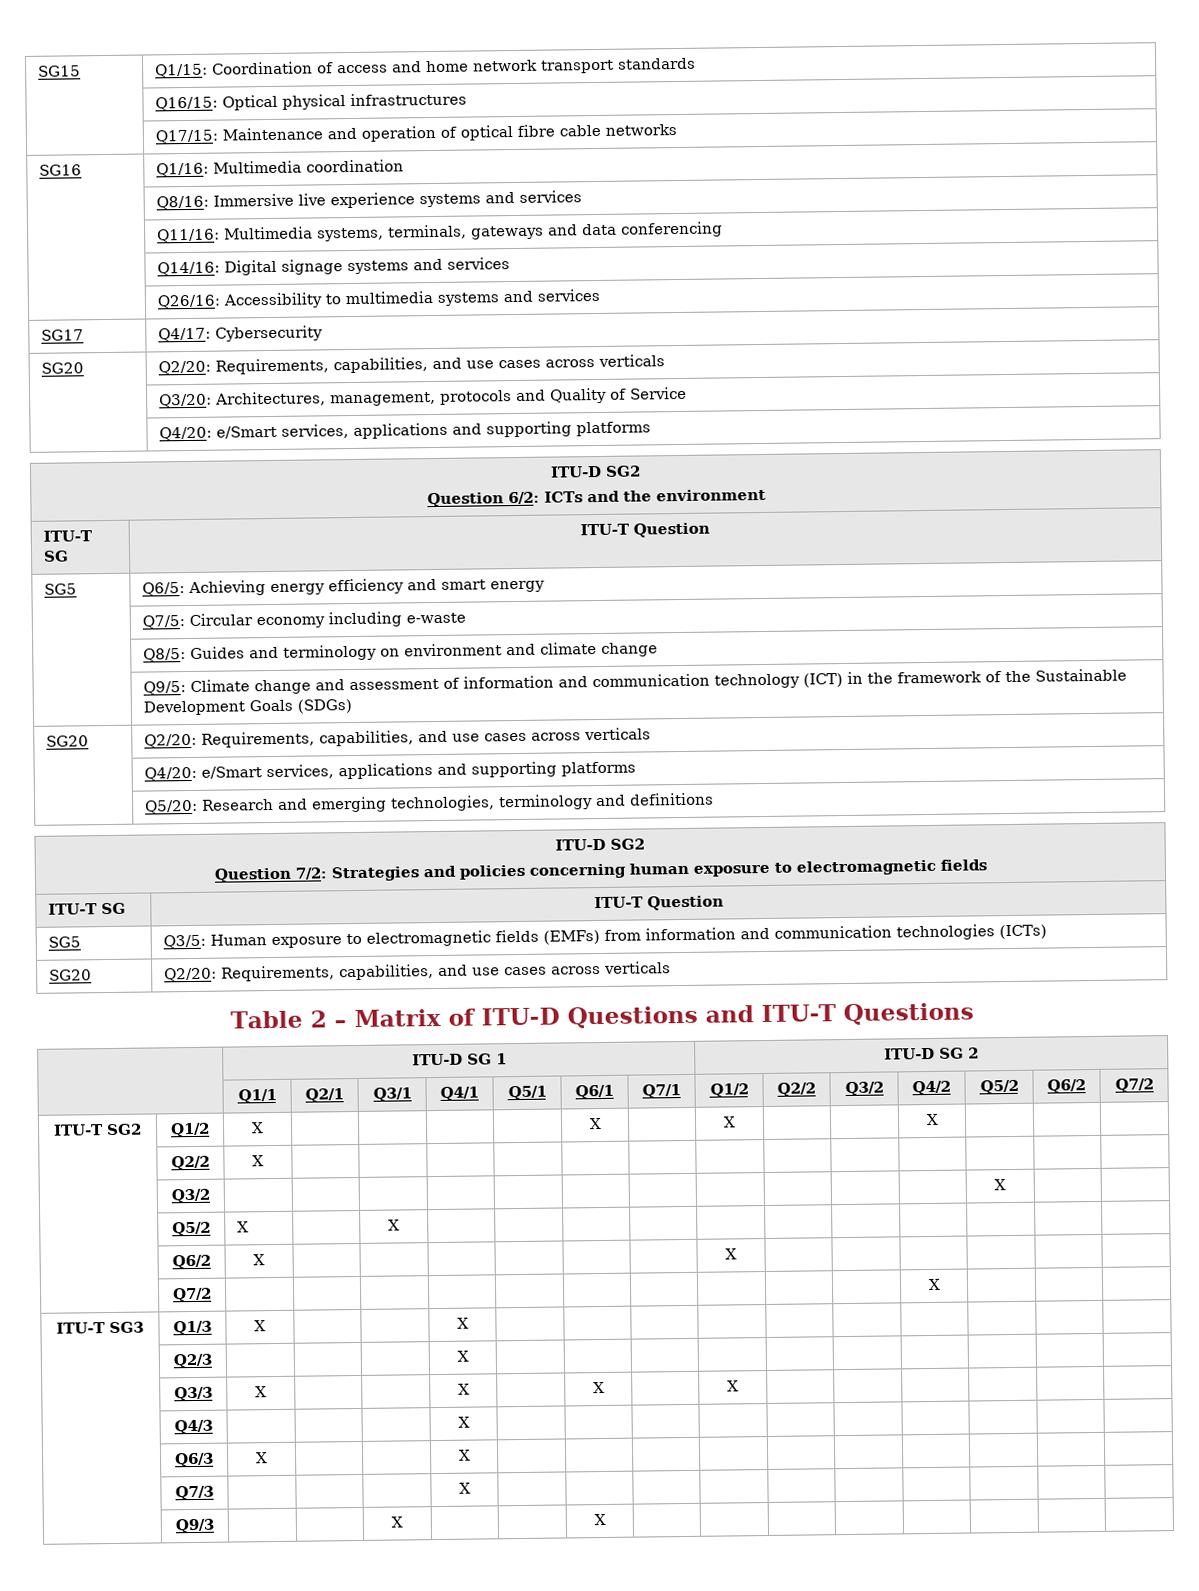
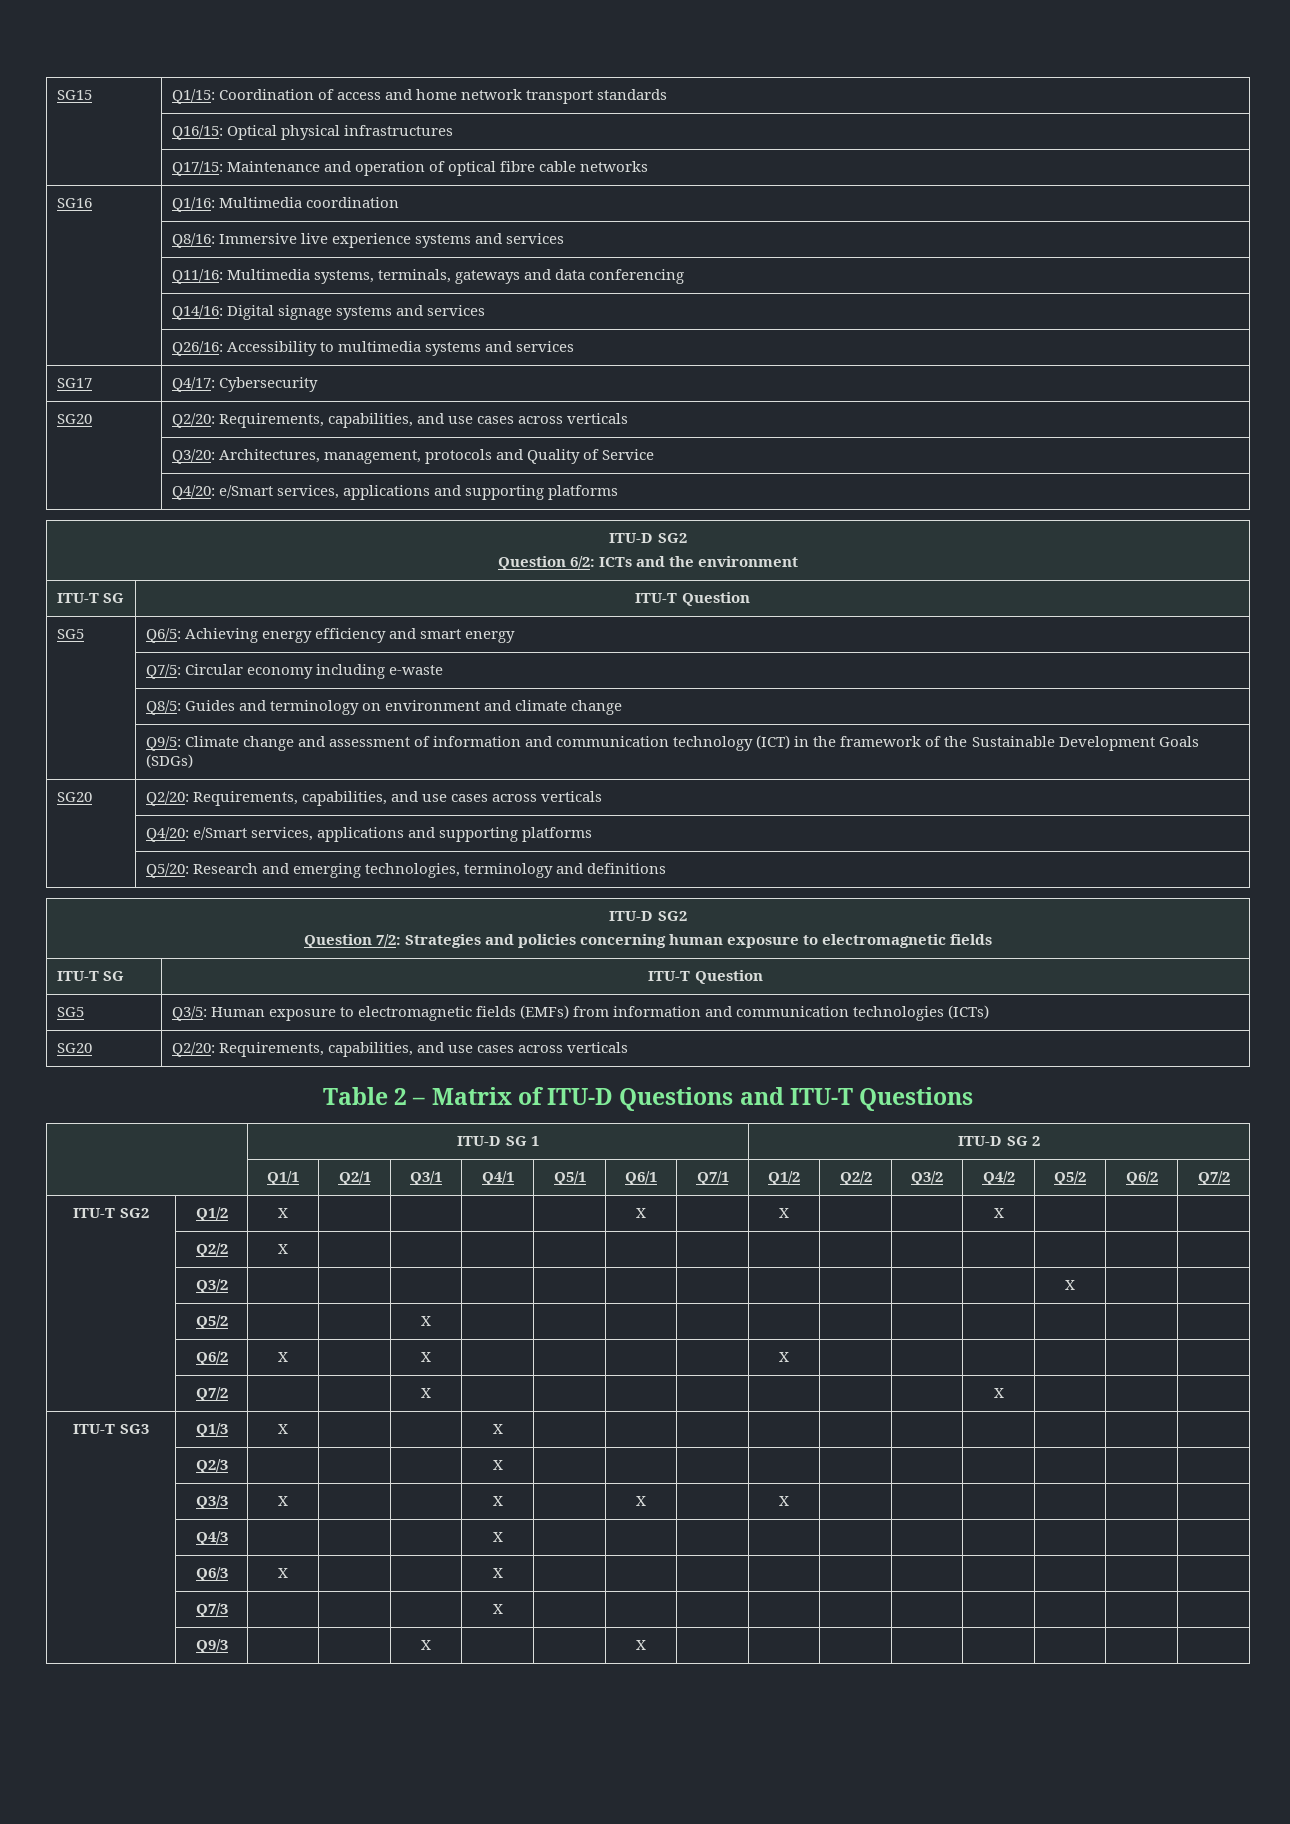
[236,1221,249,1233] X -> (228, 1322) none
(265, 1260) none -> [421,1352,431,1362] X
(212, 1295) none -> [421,1388,431,1398] X

